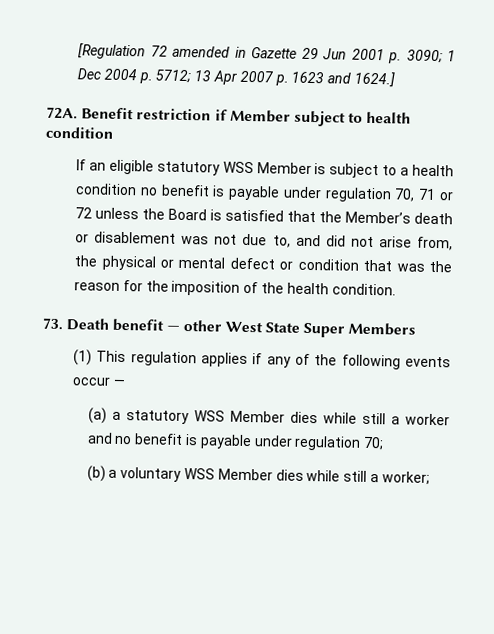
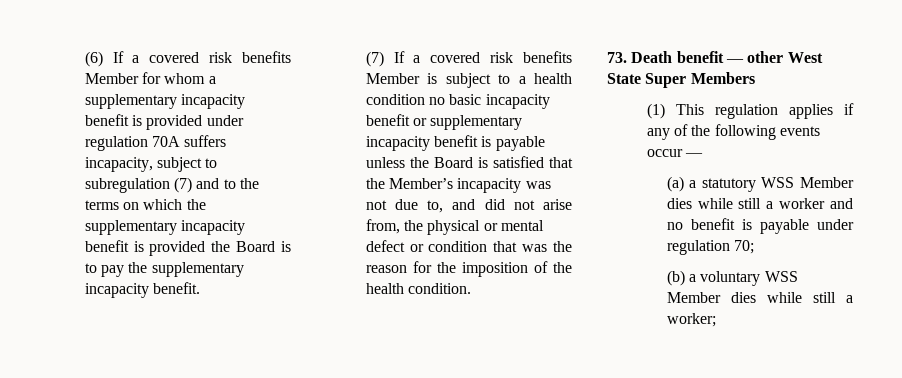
[78,43,456,64] [77,68,395,88] [46,106,412,127] [45,126,114,139] [76,159,254,176] [Regulation 72 amended in Gazette 29 Jun 2001 p. 3090; 1 Dec 2004 p. 5712; 13 Apr 2007 p. 1623 and 1624.] // 72A. Benefit restriction if Member subject to health condition // If an eligible statutory WSS -> [84,51,291,67] [84,72,216,84] [84,94,246,109] [84,114,244,130] [84,135,227,151] [84,157,218,172] [84,177,260,193] [84,199,206,210] [84,220,246,235] [84,240,291,256] [84,262,244,277] [84,282,201,298] [365,51,572,67] (6) If a covered risk benefits Member for whom a supplementary incapacity benefit is provided under regulation 70A suffers incapacity, subject to subregulation (7) and to the terms on which the supplementary incapacity benefit is provided the Board is to pay the supplementary incapacity benefit. // (7) If a covered risk benefits
[160,184,455,203] [75,207,93,219] benefit is payable under regulation 70, 71 or 72 -> [449,94,550,109] [365,114,523,130] [365,135,545,151] basic incapacity benefit or supplementary incapacity benefit is payable
[413,212,453,225] [75,231,177,244] death or disablement -> [457,178,522,193] incapacity

